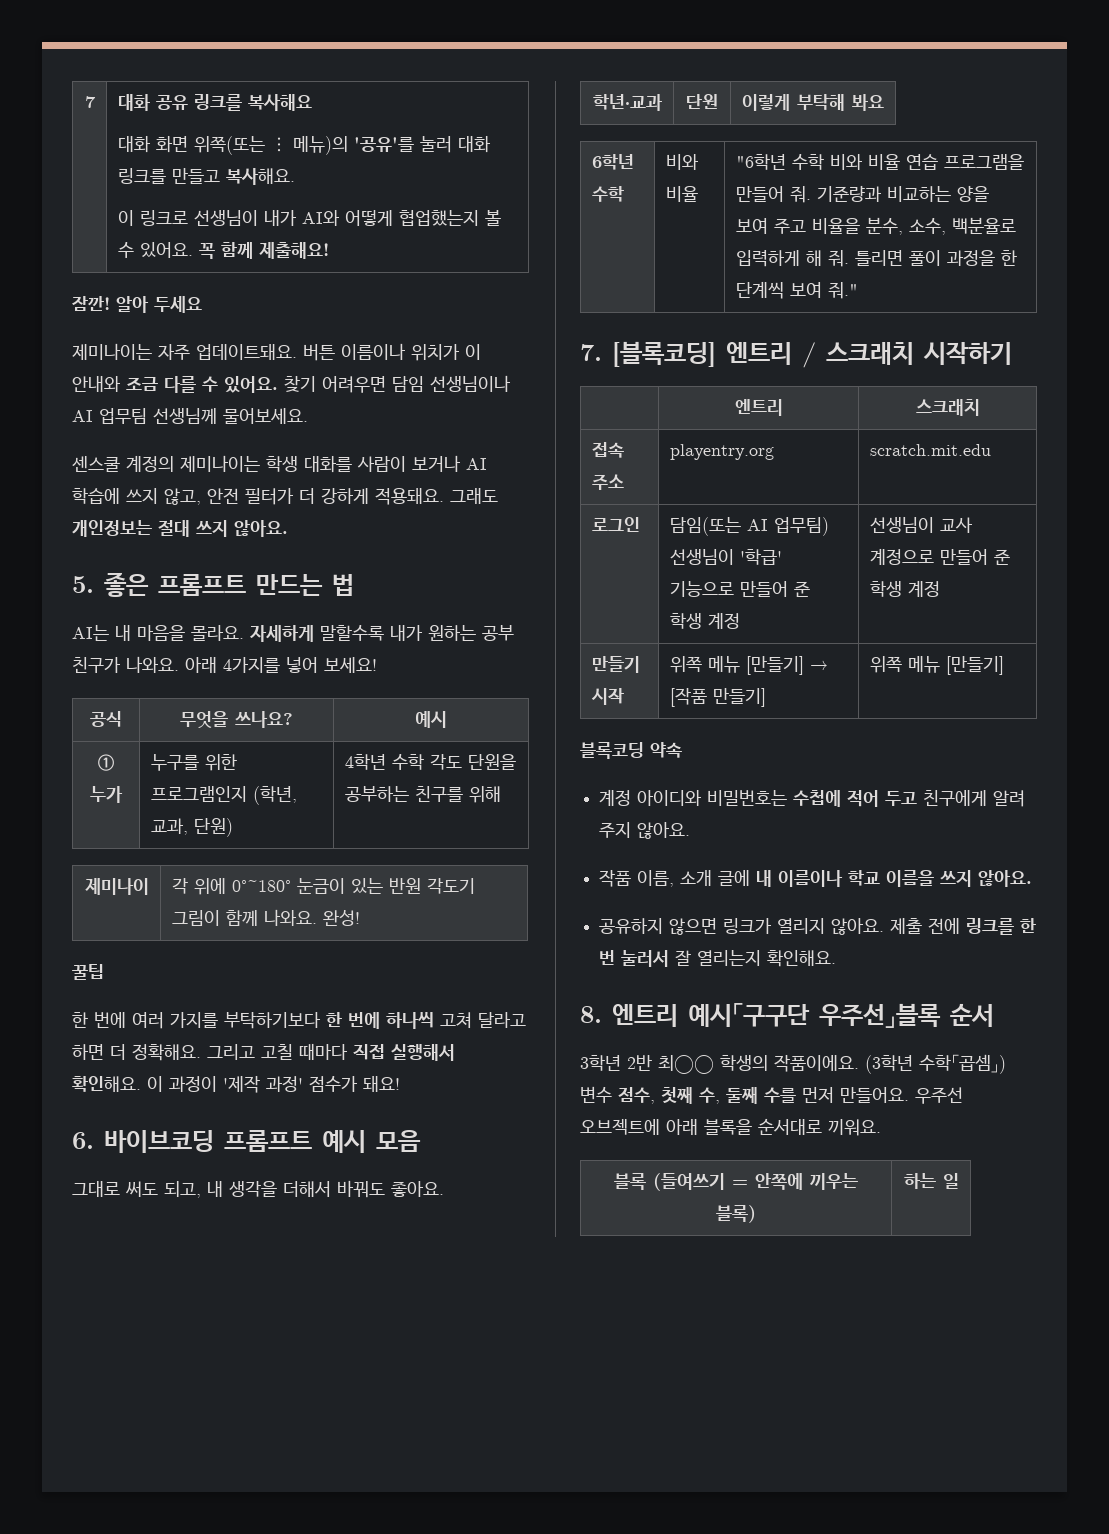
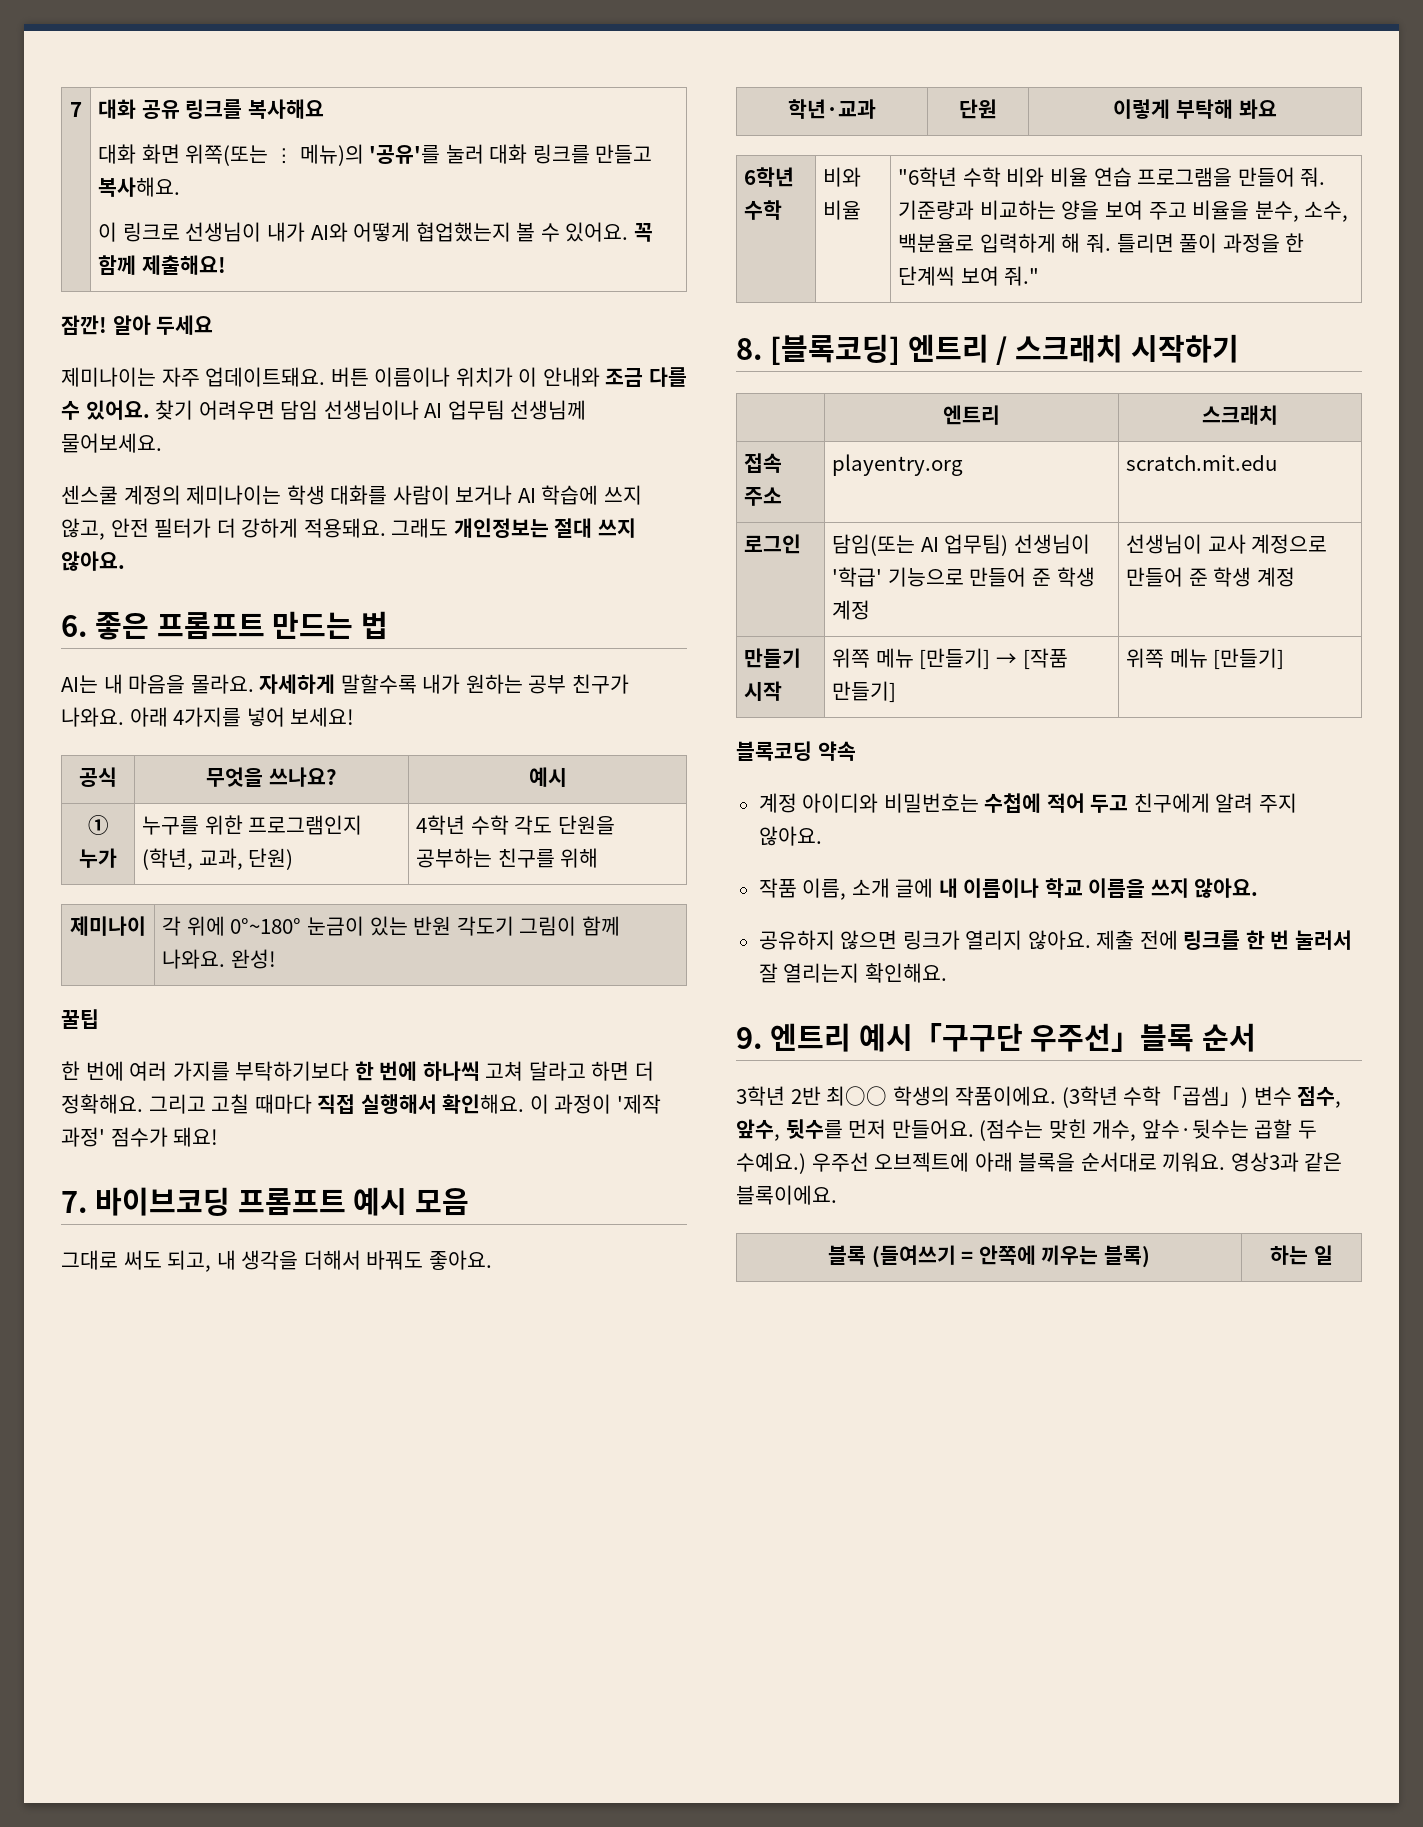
[72,576,94,593] 5. -> [61,615,87,637] 6.
[72,1132,94,1149] 6. -> [61,1191,87,1213] 7.
[580,344,602,361] 7. -> [736,338,762,360] 8.
[580,1006,602,1023] 8. -> [736,1027,762,1049] 9.
[661,1087,909,1104] 첫째 수, 둘째 수를 먼저 만들어요. -> [736,1119,1317,1141] [736,1152,806,1174] 앞수, 뒷수를 먼저 만들어요. (점수는 맞힌 개수, 앞수·뒷수는 곱할 두 수예요.)
(881, 1127) none -> [1230,1152,1343,1172] [736,1185,837,1205] 영상3과 같은 블록이에요.

